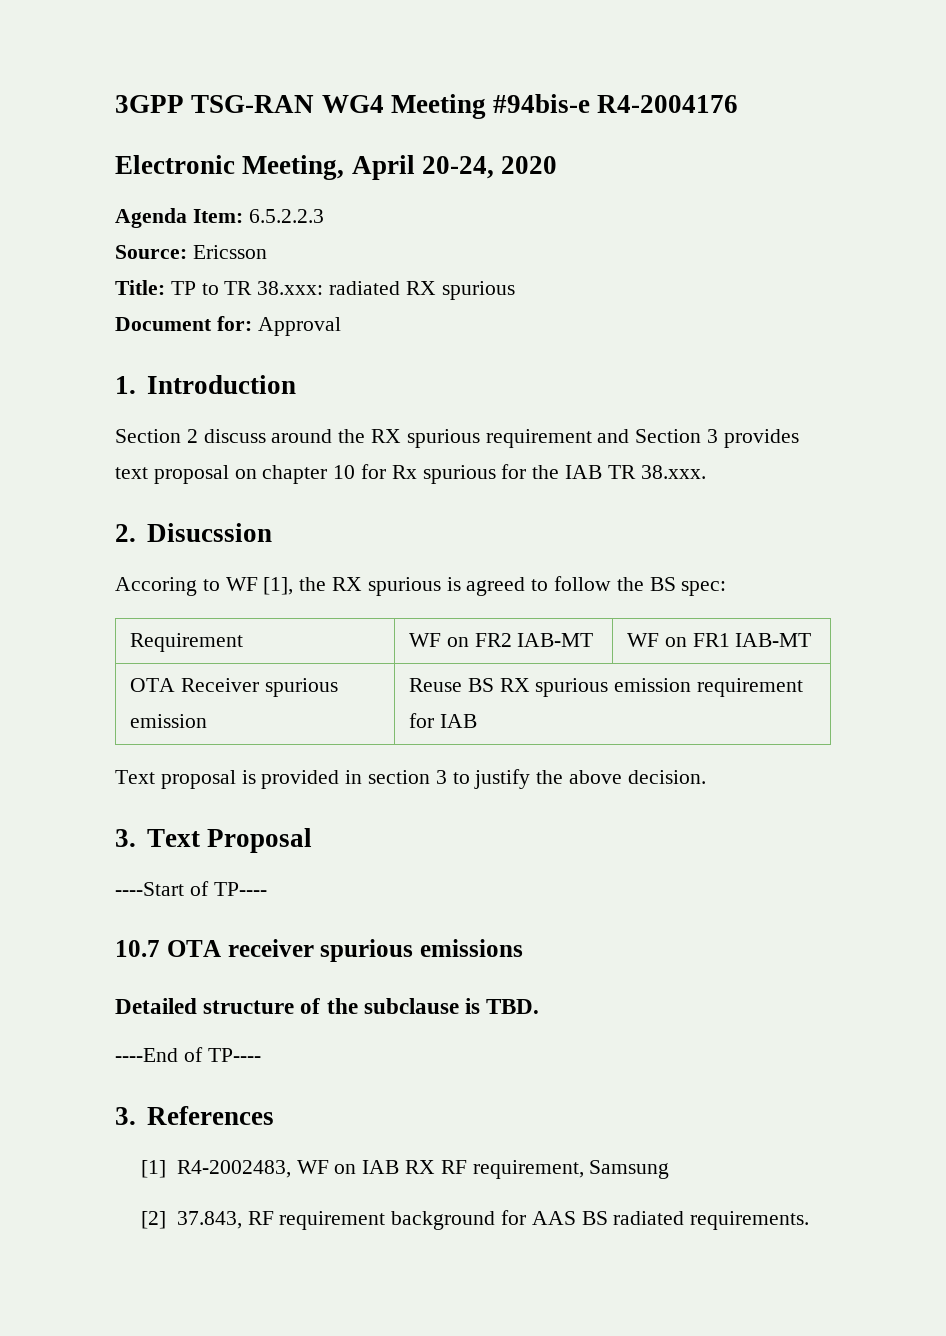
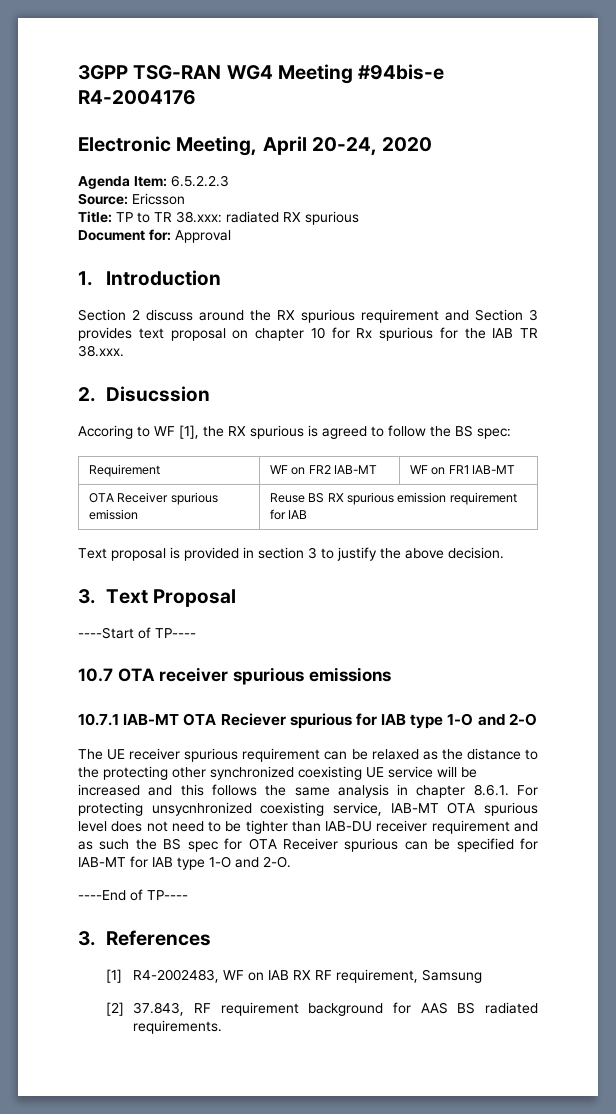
[115,998,540,1014] Detailed structure of the subclause is TBD. -> [78,713,537,729] [78,748,538,762] [78,766,477,780] [78,784,538,798] [78,802,538,816] [78,820,538,834] [78,838,538,852] [78,856,291,870] 10.7.1 IAB-MT OTA Reciever spurious for IAB type 1-O and 2-O // The UE receiver spurious requirement can be relaxed as the distance to the protecting other synchronized coexisting UE service will be increased and this follows the same analysis in chapter 8.6.1. For protecting unsycnhronized coexisting service, IAB-MT OTA spurious level does not need to be tighter than IAB-DU receiver requirement and as such the BS spec for OTA Receiver spurious can be specified for IAB-MT for IAB type 1-O and 2-O.

